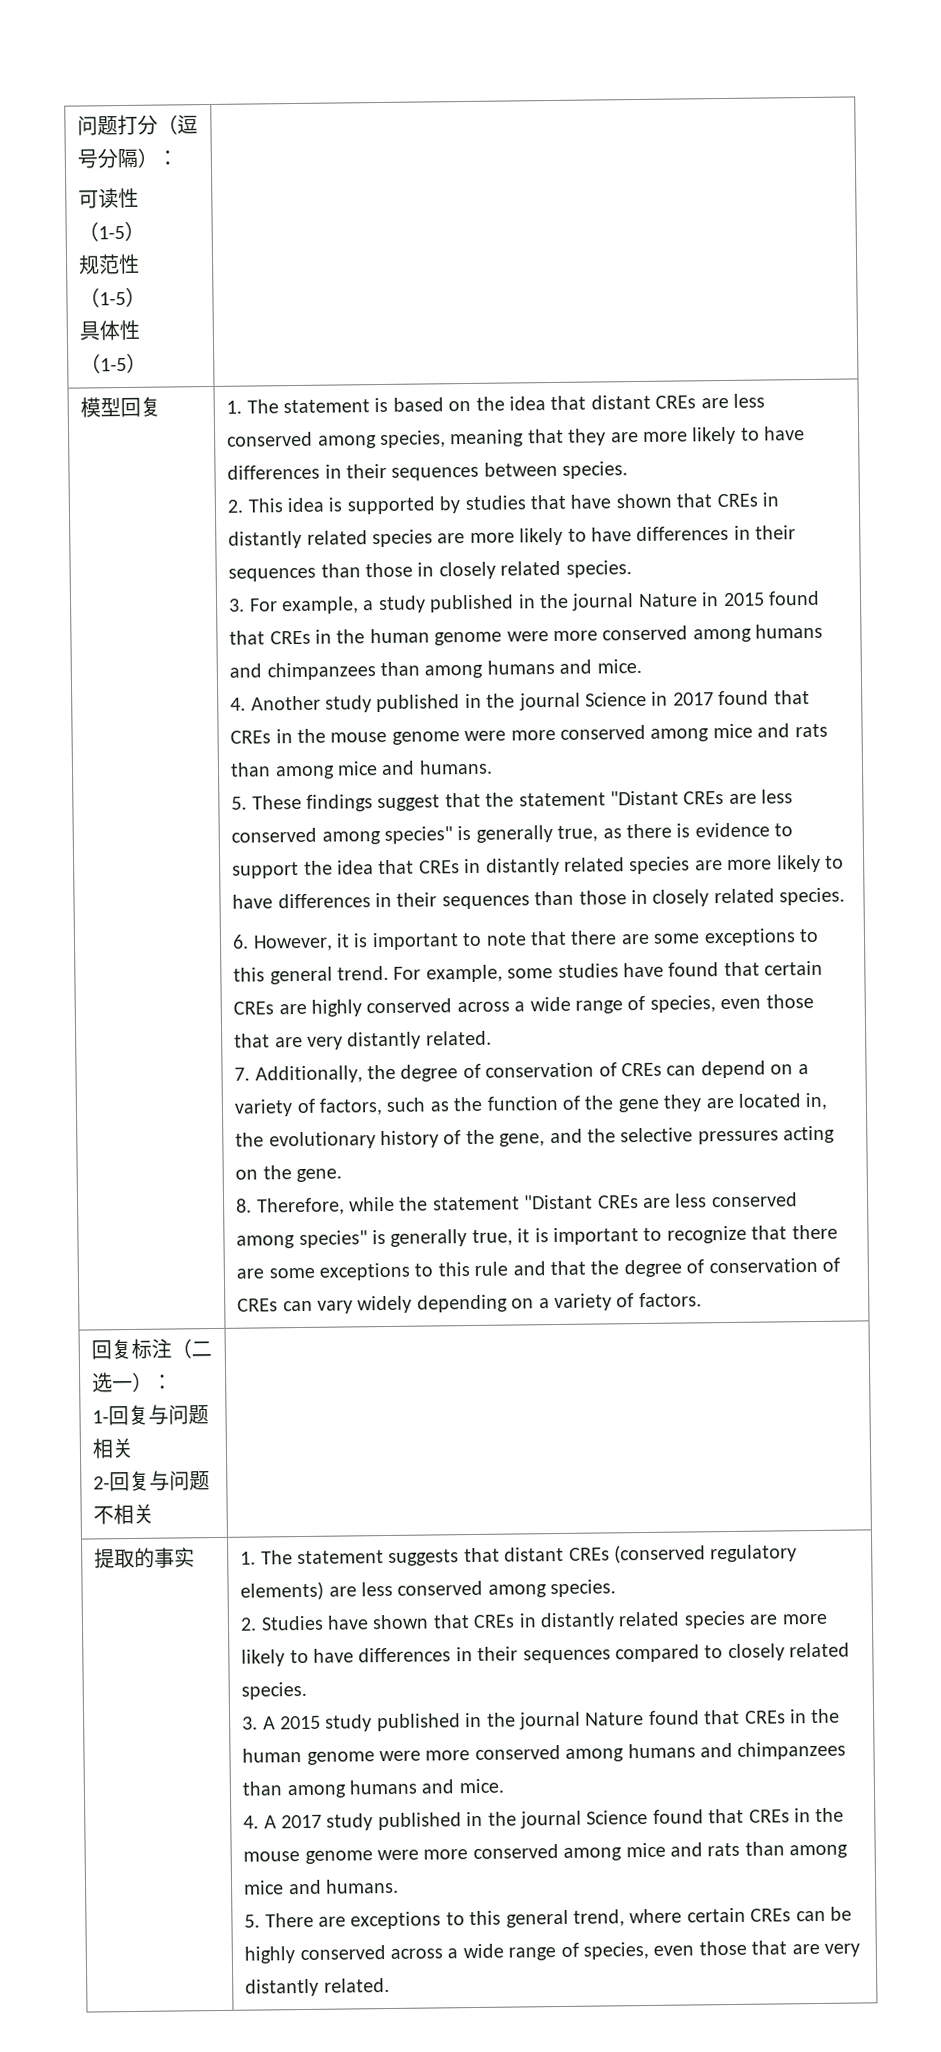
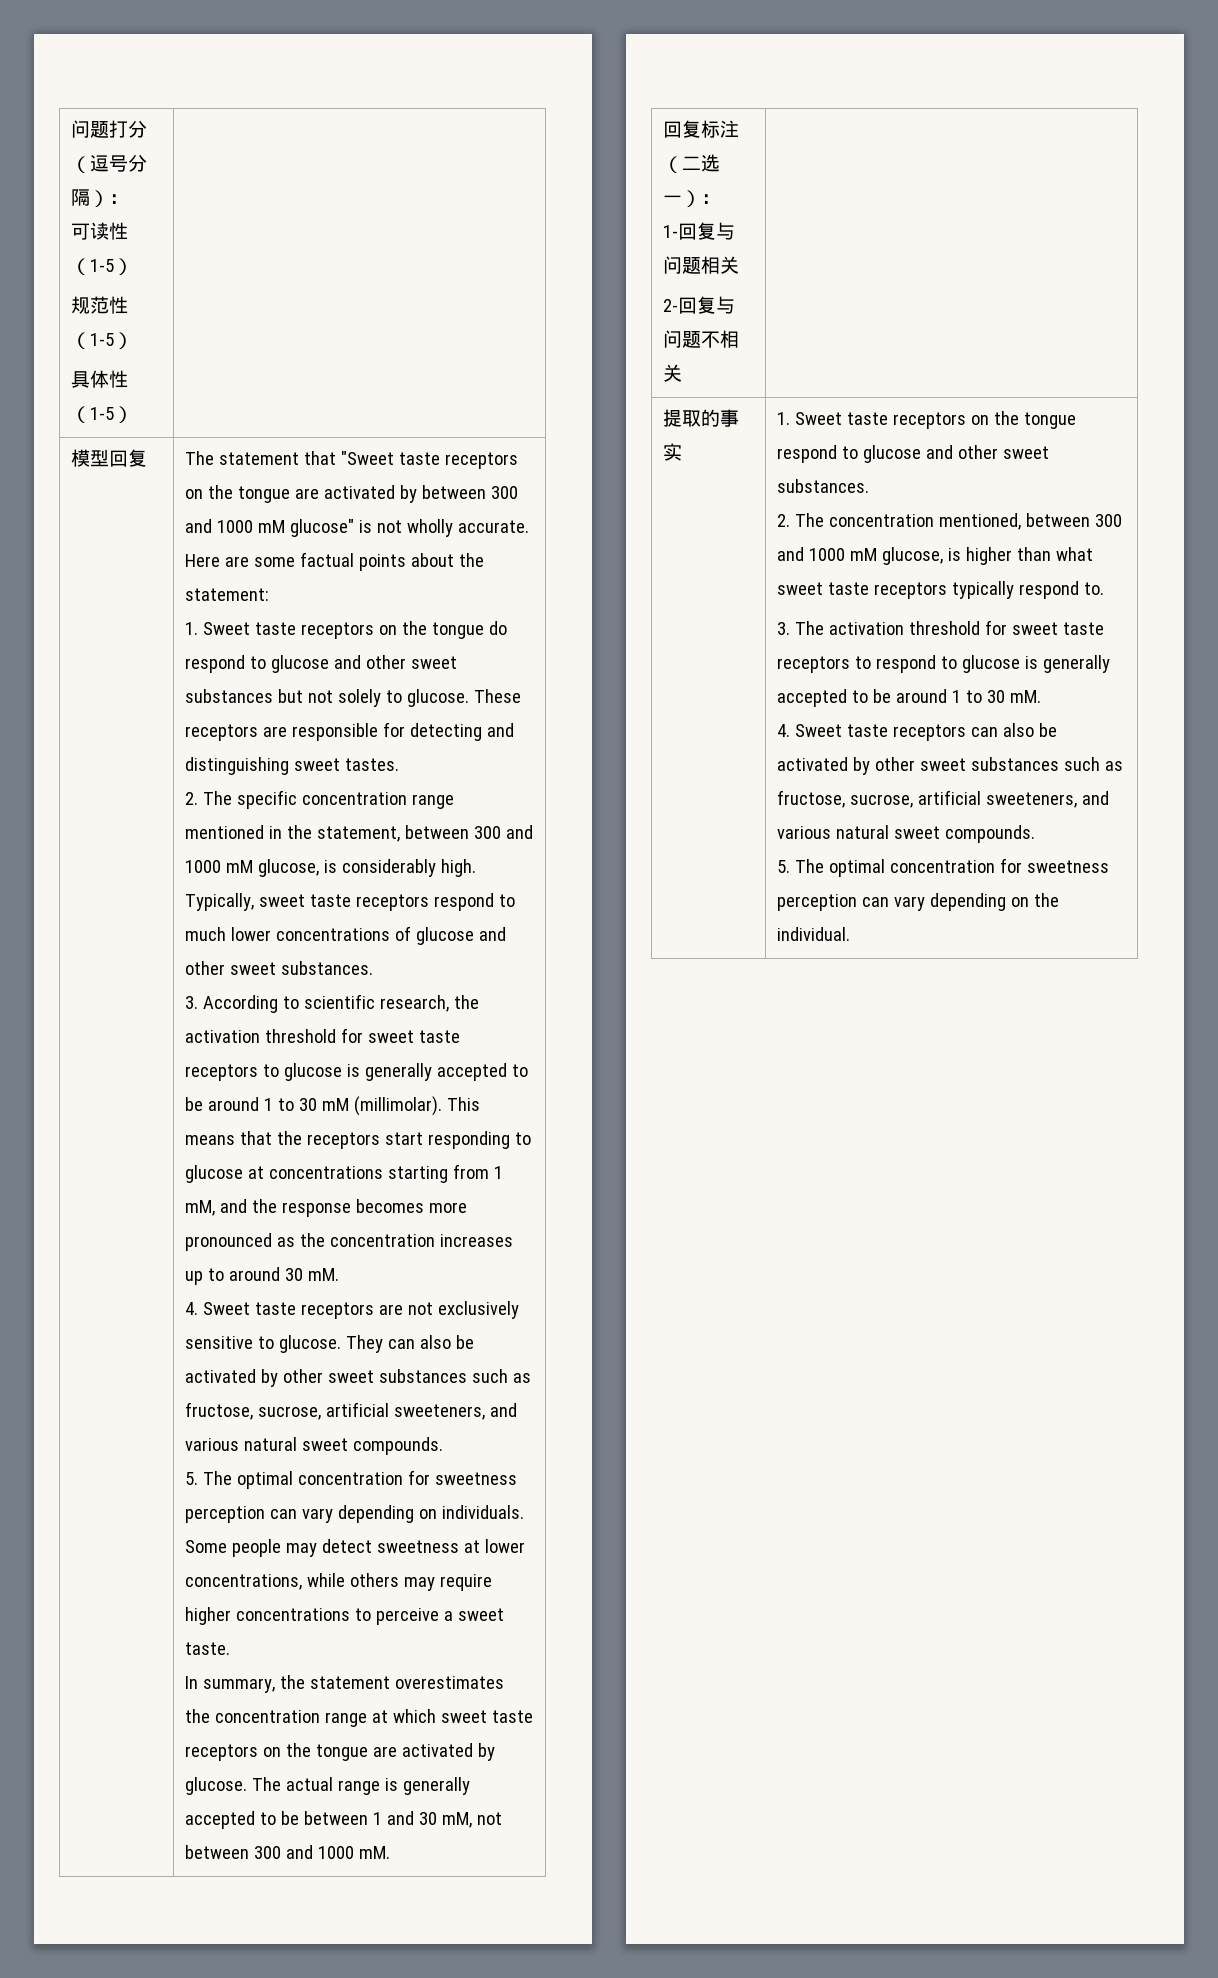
[226,393,766,414] [227,426,806,449] [227,461,629,481] [227,492,780,515] [228,525,797,549] [228,560,632,582] [228,590,821,615] [229,623,824,646] [229,658,642,681] [230,690,810,713] [230,723,828,745] [230,759,493,780] [231,789,794,812] [231,822,794,845] [232,854,845,879] [232,887,846,910] [232,928,820,952] [233,960,824,985] [233,993,814,1017] [234,1030,492,1050] [234,1060,809,1084] [234,1092,829,1117] [235,1125,836,1150] [235,1165,343,1183] [236,1192,798,1216] [236,1224,838,1249] [236,1257,841,1281] [237,1292,702,1314] 1. The statement is based on the idea that distant CREs are less conserved among species, meaning that they are more likely to have differences in their sequences between species. // 2. This idea is supported by studies that have shown that CREs in distantly related species are more likely to have differences in their sequences than those in closely related species. // 3. For example, a study published in the journal Nature in 2015 found that CREs in the human genome were more conserved among humans and chimpanzees than among humans and mice. // 4. Another study published in the journal Science in 2017 found that CREs in the mouse genome were more conserved among mice and rats than among mice and humans. // 5. These findings suggest that the statement "Distant CREs are less conserved among species" is generally true, as there is evidence to support the idea that CREs in distantly related species are more likely to have differences in their sequences than those in closely related species. // 6. However, it is important to note that there are some exceptions to this general trend. For example, some studies have found that certain CREs are highly conserved across a wide range of species, even those that are very distantly related. // 7. Additionally, the degree of conservation of CREs can depend on a variety of factors, such as the function of the gene they are located in, the evolutionary history of the gene, and the selective pressures acting on the gene. // 8. Therefore, while the statement "Distant CREs are less conserved among species" is generally true, it is important to recognize that there are some exceptions to this rule and that the degree of conservation of CREs can vary widely depending on a variety of factors. -> [185,451,519,469] [185,485,519,503] [185,519,530,537] [185,552,485,571] [185,588,270,601] [185,621,508,639] [185,655,458,673] [185,689,522,707] [185,722,515,741] [185,757,400,775] [185,790,455,809] [185,825,534,842] [185,859,477,877] [185,893,516,911] [185,926,507,945] [185,961,374,975] [185,994,480,1013] [185,1028,461,1043] [185,1063,529,1081] [185,1096,481,1116] [185,1131,532,1149] [185,1164,504,1183] [185,1199,468,1217] [185,1233,514,1251] [185,1267,340,1285] [185,1301,520,1319] [185,1335,475,1353] [185,1369,532,1387] [185,1402,518,1420] [185,1437,444,1455] [185,1470,518,1489] [185,1505,525,1523] [185,1539,526,1557] [185,1573,493,1591] [185,1607,505,1625] [185,1642,231,1655] [185,1675,505,1693] [185,1709,534,1727] [185,1743,496,1761] [185,1777,471,1795] [185,1811,503,1829] [185,1845,391,1859] The statement that "Sweet taste receptors on the tongue are activated by between 300 and 1000 mM glucose" is not wholly accurate. Here are some factual points about the statement: // 1. Sweet taste receptors on the tongue do respond to glucose and other sweet substances but not solely to glucose. These receptors are responsible for detecting and distinguishing sweet tastes. // 2. The specific concentration range mentioned in the statement, between 300 and 1000 mM glucose, is considerably high. Typically, sweet taste receptors respond to much lower concentrations of glucose and other sweet substances. // 3. According to scientific research, the activation threshold for sweet taste receptors to glucose is generally accepted to be around 1 to 30 mM (millimolar). This means that the receptors start responding to glucose at concentrations starting from 1 mM, and the response becomes more pronounced as the concentration increases up to around 30 mM. // 4. Sweet taste receptors are not exclusively sensitive to glucose. They can also be activated by other sweet substances such as fructose, sucrose, artificial sweeteners, and various natural sweet compounds. // 5. The optimal concentration for sweetness perception can vary depending on individuals. Some people may detect sweetness at lower concentrations, while others may require higher concentrations to perceive a sweet taste. // In summary, the statement overestimates the concentration range at which sweet taste receptors on the tongue are activated by glucose. The actual range is generally accepted to be between 1 and 30 mM, not between 300 and 1000 mM.
[260,1544,798,1566] [240,1579,617,1601] [240,1610,828,1631] [241,1642,851,1667] [241,1681,308,1700] [242,1708,841,1732] [242,1741,847,1765] [242,1778,504,1799] [243,1807,845,1831] [243,1841,849,1864] [243,1878,400,1895] [244,1906,853,1930] [244,1940,861,1964] [245,1978,390,1997] The statement suggests that distant CREs (conserved regulatory elements) are less conserved among species. // 2. Studies have shown that CREs in distantly related species are more likely to have differences in their sequences compared to closely related species. // 3. A 2015 study published in the journal Nature found that CREs in the human genome were more conserved among humans and chimpanzees than among humans and mice. // 4. A 2017 study published in the journal Science found that CREs in the mouse genome were more conserved among mice and rats than among mice and humans. // 5. There are exceptions to this general trend, where certain CREs can be highly conserved across a wide range of species, even those that are very distantly related. -> [795,411,1077,429] [777,445,1050,463] [777,479,870,493] [777,513,1123,530] [777,547,1094,565] [777,581,1105,599] [777,620,1105,635] [777,655,1111,673] [777,689,1042,707] [777,723,1058,741] [777,757,1124,775] [777,790,1110,808] [777,825,1036,843] [777,858,1110,877] [777,893,1060,911] [777,927,851,941] Sweet taste receptors on the tongue respond to glucose and other sweet substances. // 2. The concentration mentioned, between 300 and 1000 mM glucose, is higher than what sweet taste receptors typically respond to. // 3. The activation threshold for sweet taste receptors to respond to glucose is generally accepted to be around 1 to 30 mM. // 4. Sweet taste receptors can also be activated by other sweet substances such as fructose, sucrose, artificial sweeteners, and various natural sweet compounds. // 5. The optimal concentration for sweetness perception can vary depending on the individual.

